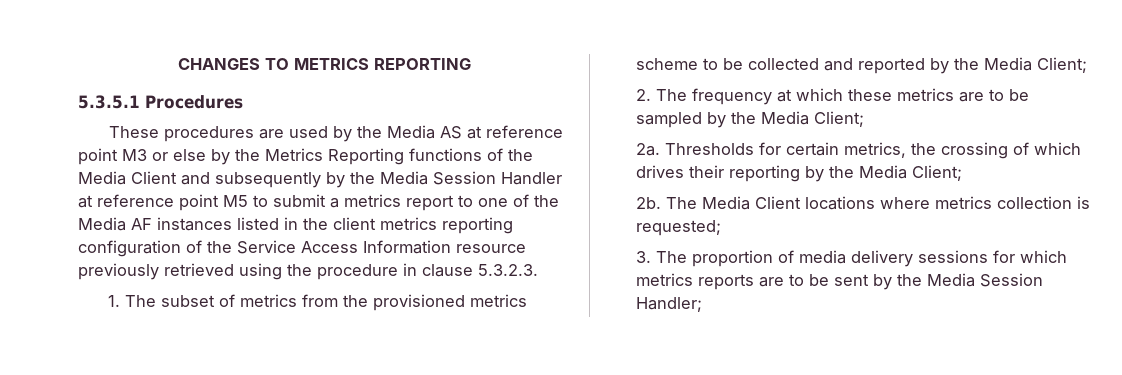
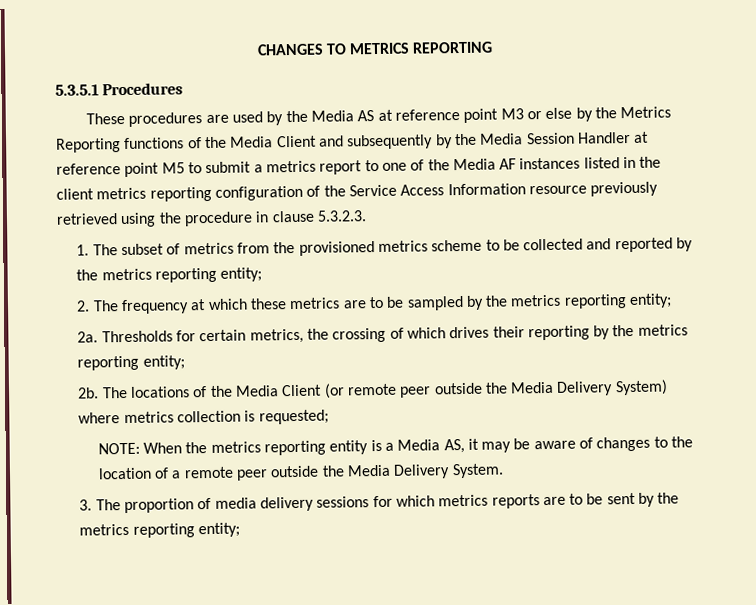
[984,57,1088,73] Media Client; -> [101,267,263,283] metrics reporting entity;
[761,111,865,127] Media Client; -> [510,293,673,309] metrics reporting entity;
[859,165,963,181] Media Client; -> [637,324,688,336] [77,355,185,371] metrics reporting entity;
[702,196,876,210] Media Client locations -> [129,379,668,399] locations of the Media Client (or remote peer outside the Media Delivery System)
(722, 228) none -> [97,436,694,456] [97,463,504,481] // NOTE: When the metrics reporting entity is a Media AS, it may be aware of changes to the location of a remote peer outside the Media Delivery System.
[927,273,1044,287] [636,297,703,312] Media Session Handler; -> [79,522,240,538] metrics reporting entity;

